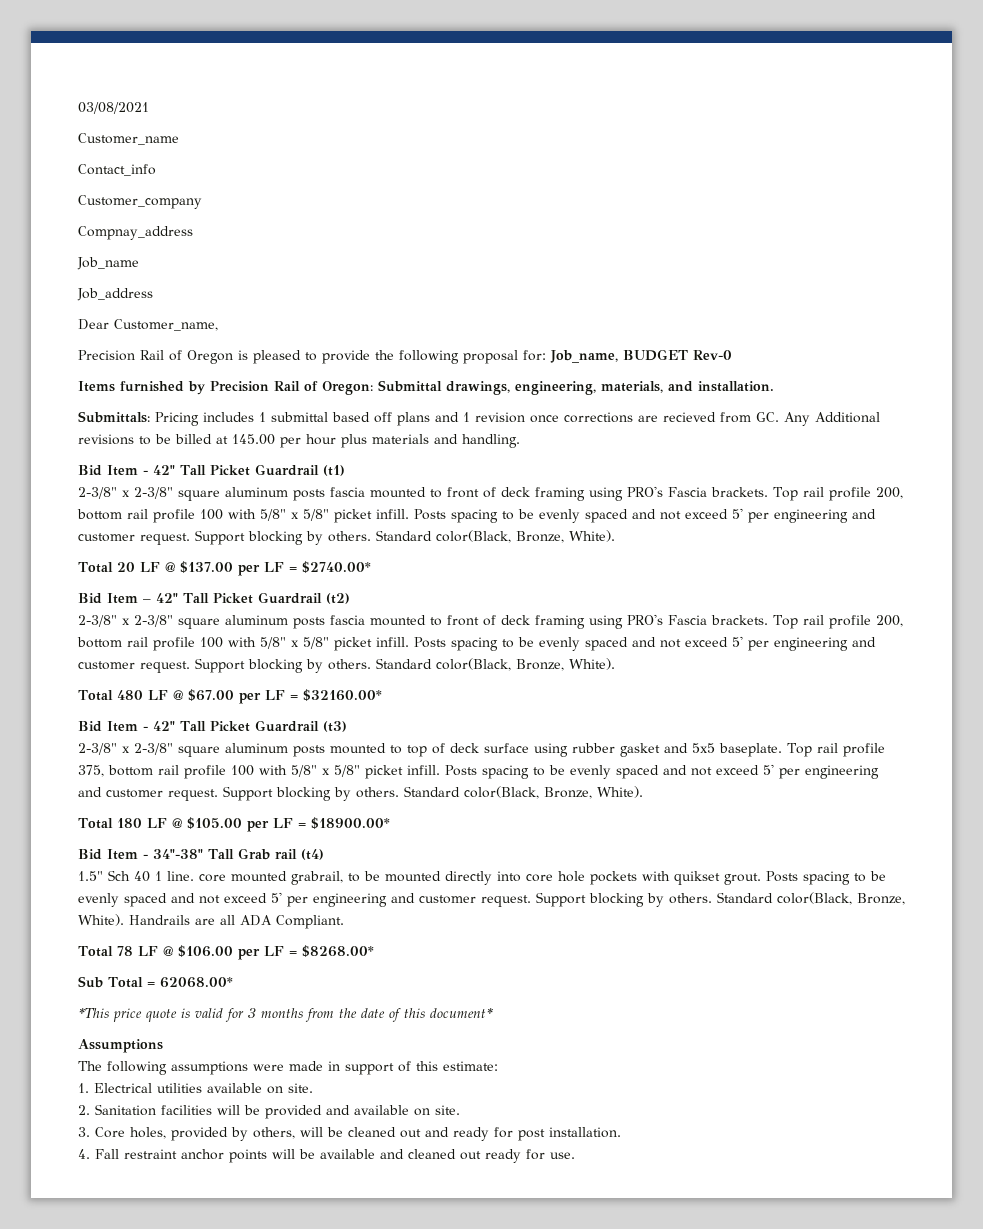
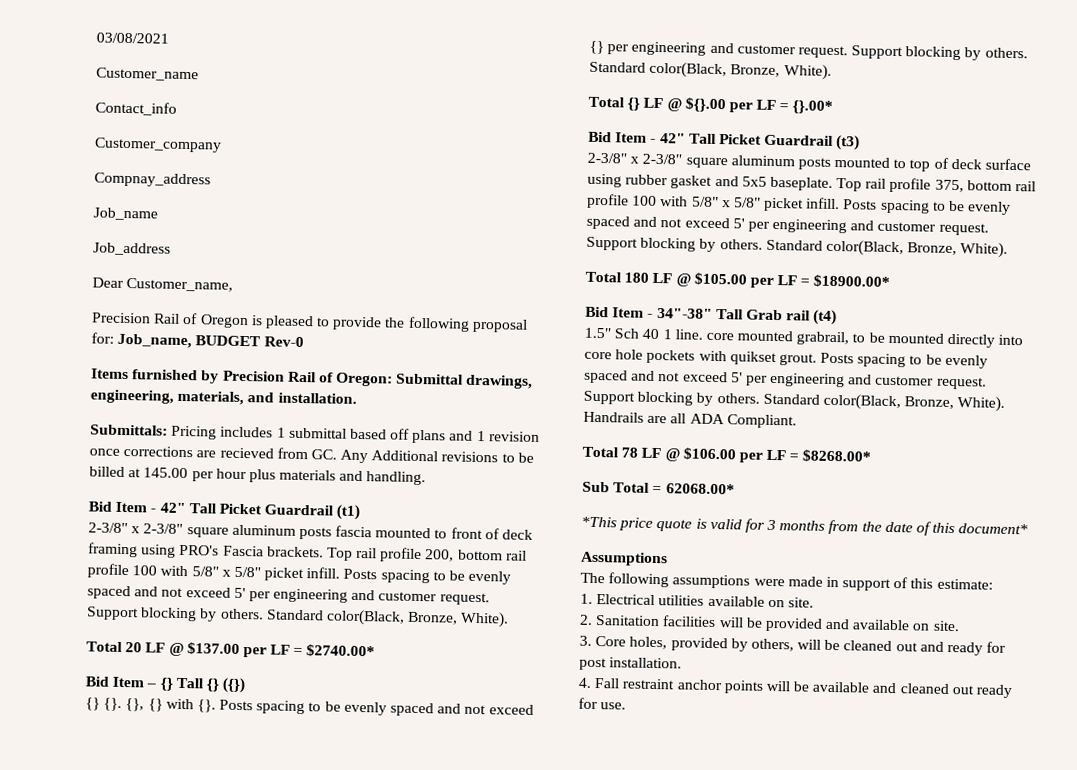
[156,592,350,604] [78,614,903,629] [77,636,743,651] 42" Tall Picket Guardrail (t2) // 2-3/8" x 2-3/8" square aluminum posts fascia mounted to front of deck framing using PRO's Fascia brackets. Top rail profile 200, bottom rail profile 100 with 5/8" x 5/8" picket infill. Posts spacing to be evenly spaced and not exceed 5' -> [159,677,246,694] [85,697,534,717] [589,40,604,55] {} Tall {} ({}) // {} {}. {}, {} with {}. Posts spacing to be evenly spaced and not exceed {}
[116,689,382,704] 480 LF @ $67.00 per LF = $32160.00* -> [627,97,834,114] {} LF @ ${}.00 per LF = {}.00*

